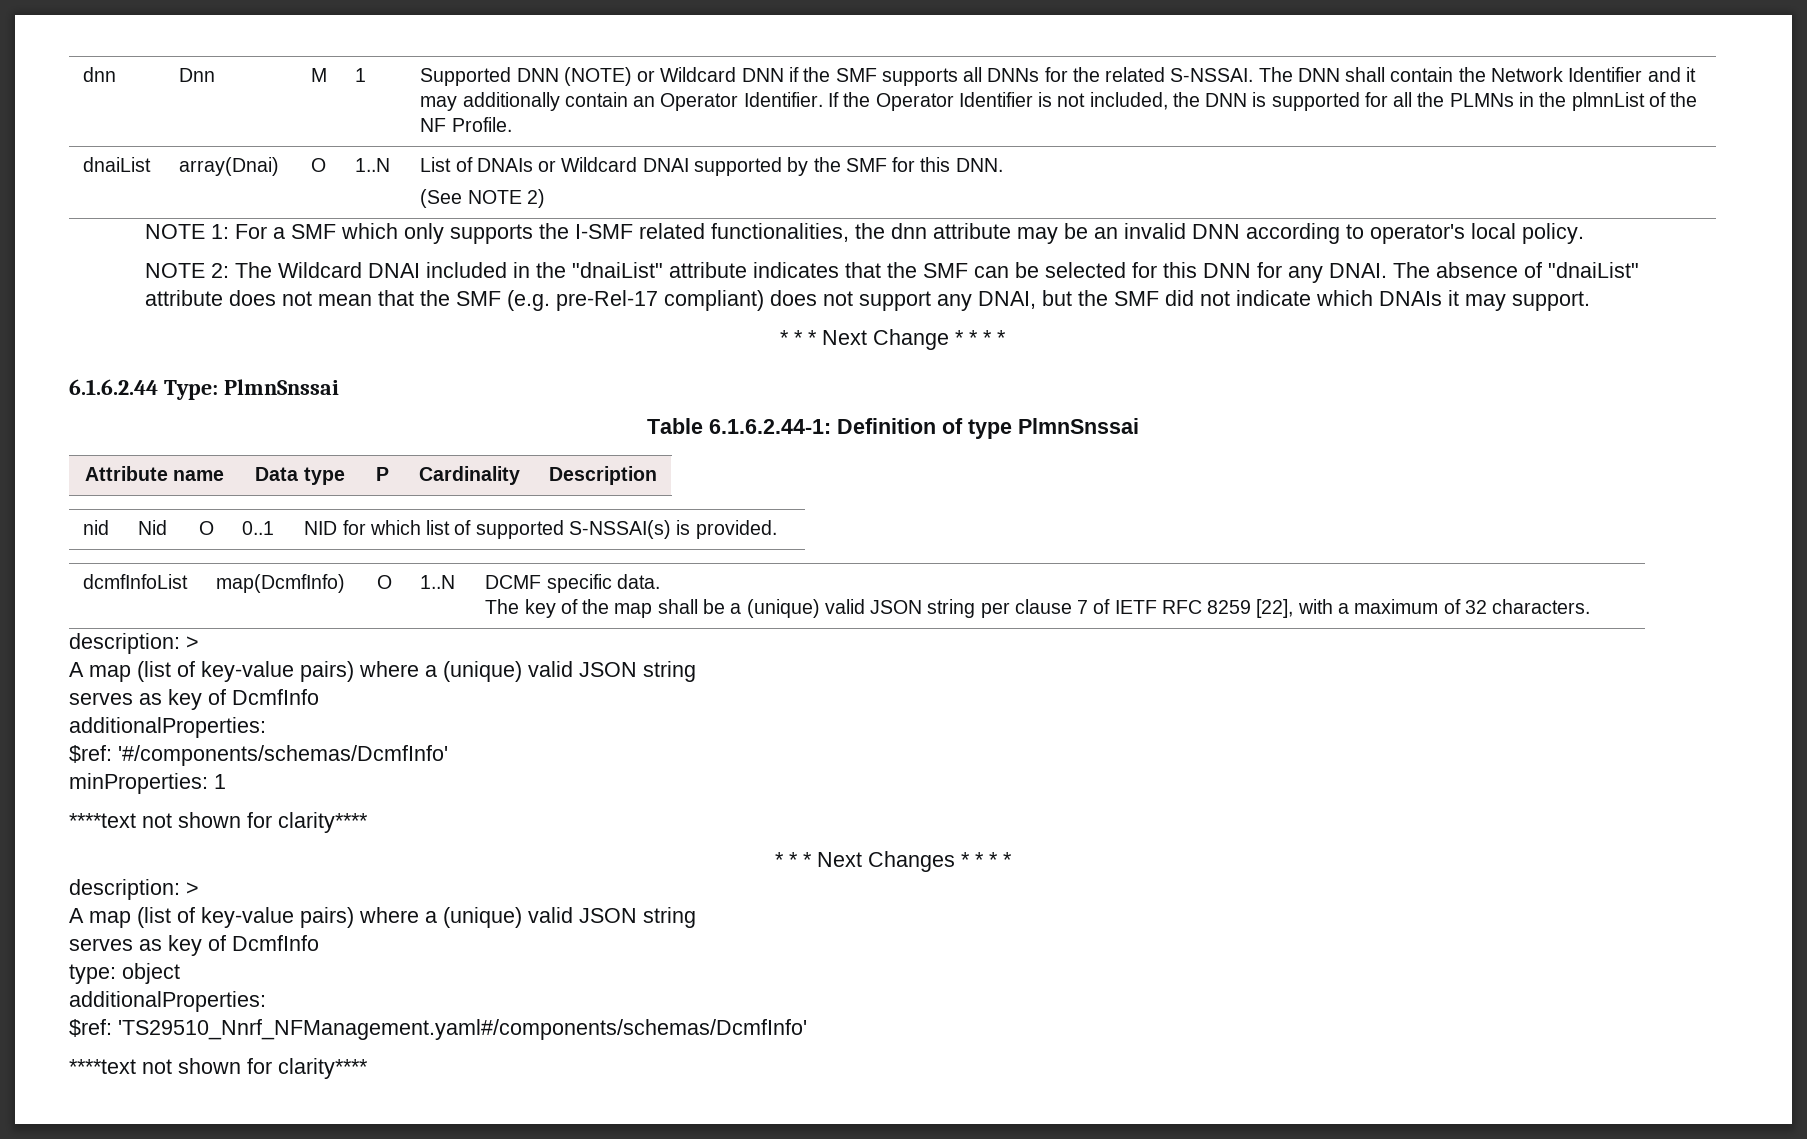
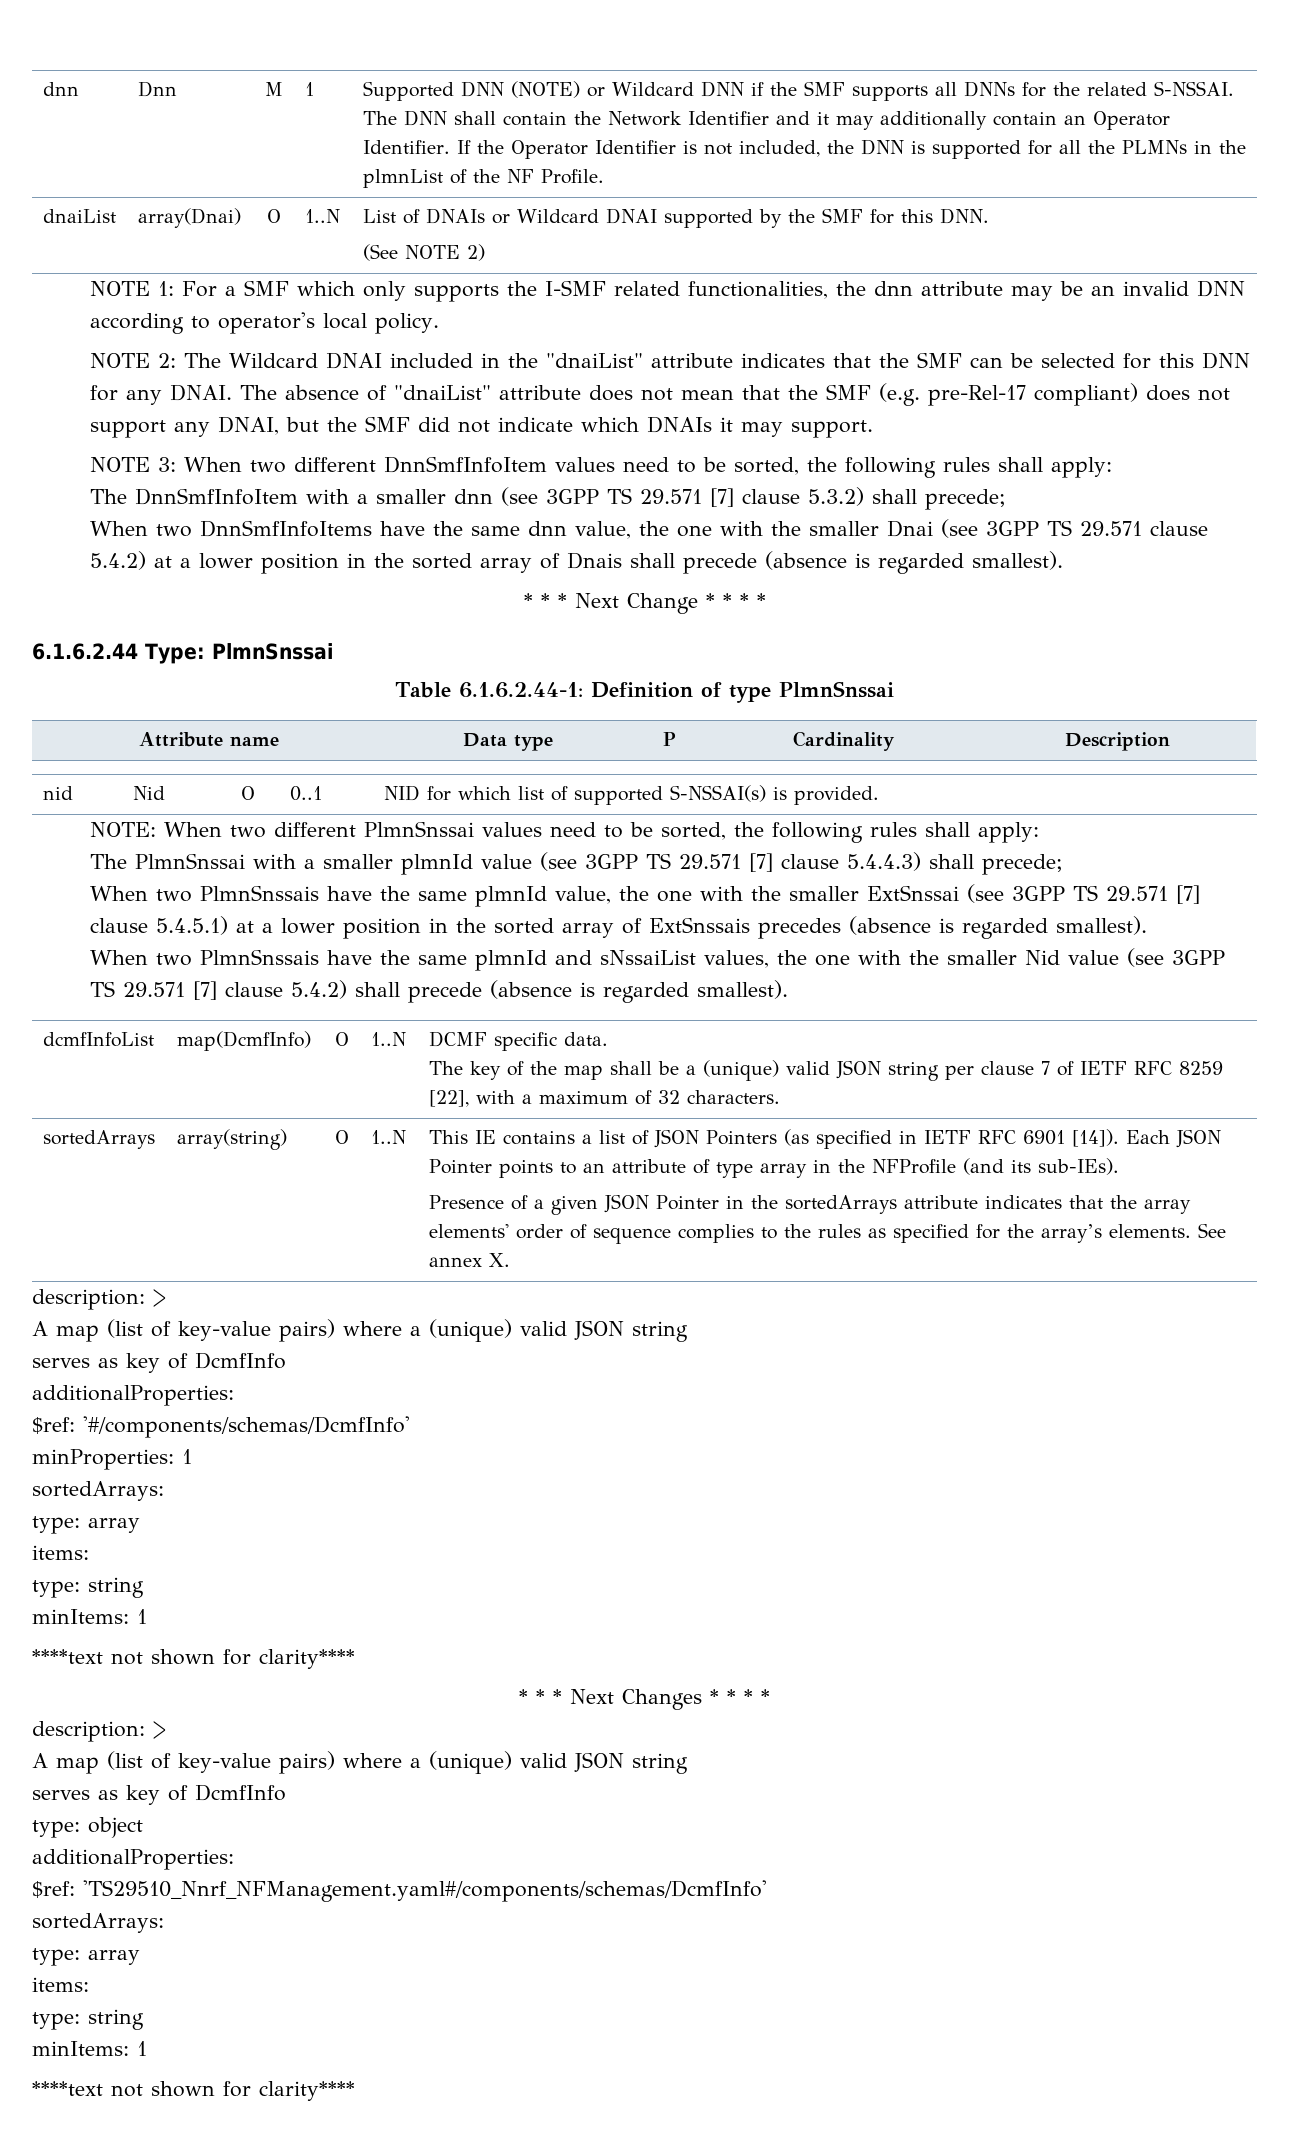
(1591, 301) none -> [89,456,1112,478] [89,487,1006,510] [89,519,1208,539] [89,551,1063,574] // NOTE 3: When two different DnnSmfInfoItem values need to be sorted, the following rules shall apply: // The DnnSmfInfoItem with a smaller dnn (see 3GPP TS 29.571 [7] clause 5.3.2) shall precede; // When two DnnSmfInfoItems have the same dnn value, the one with the smaller Dnai (see 3GPP TS 29.571 clause 5.4.2) at a lower position in the sorted array of Dnais shall precede (absence is regarded smallest).
(777, 529) none -> [89,821,1039,843] [89,852,1063,875] [89,884,1200,907] [89,916,1147,939] [89,948,1225,971] [89,980,788,1003] // NOTE: When two different PlmnSnssai values need to be sorted, the following rules shall apply: // The PlmnSnssai with a smaller plmnId value (see 3GPP TS 29.571 [7] clause 5.4.4.3) shall precede; // When two PlmnSnssais have the same plmnId value, the one with the smaller ExtSnssai (see 3GPP TS 29.571 [7] clause 5.4.5.1) at a lower position in the sorted array of ExtSnssais precedes (absence is regarded smallest). // When two PlmnSnssais have the same plmnId and sNssaiList values, the one with the smaller Nid value (see 3GPP TS 29.571 [7] clause 5.4.2) shall precede (absence is regarded smallest).
(1591, 606) none -> [42,1130,155,1149] [176,1129,287,1150] [335,1130,349,1144] [370,1130,406,1144] [428,1129,1221,1149] [428,1158,1119,1178] [428,1194,1191,1215] [428,1223,1226,1244] [428,1253,510,1267] // sortedArrays | array(string) | O | 1..N | This IE contains a list of JSON Pointers (as specified in IETF RFC 6901 [14]). Each JSON Pointer points to an attribute of type array in the NFProfile (and its sub-IEs). // Presence of a given JSON Pointer in the sortedArrays attribute indicates that the array elements' order of sequence complies to the rules as specified for the array’s elements. See annex X.
(226, 781) none -> [32,1481,164,1501] [32,1516,140,1534] [32,1545,89,1560] [32,1577,144,1598] [32,1609,147,1624] // sortedArrays: // type: array // items: // type: string // minItems: 1
(807, 1029) none -> [32,1913,164,1933] [32,1948,140,1966] [32,1977,89,1992] [32,2009,144,2030] [32,2041,147,2056] // sortedArrays: // type: array // items: // type: string // minItems: 1

